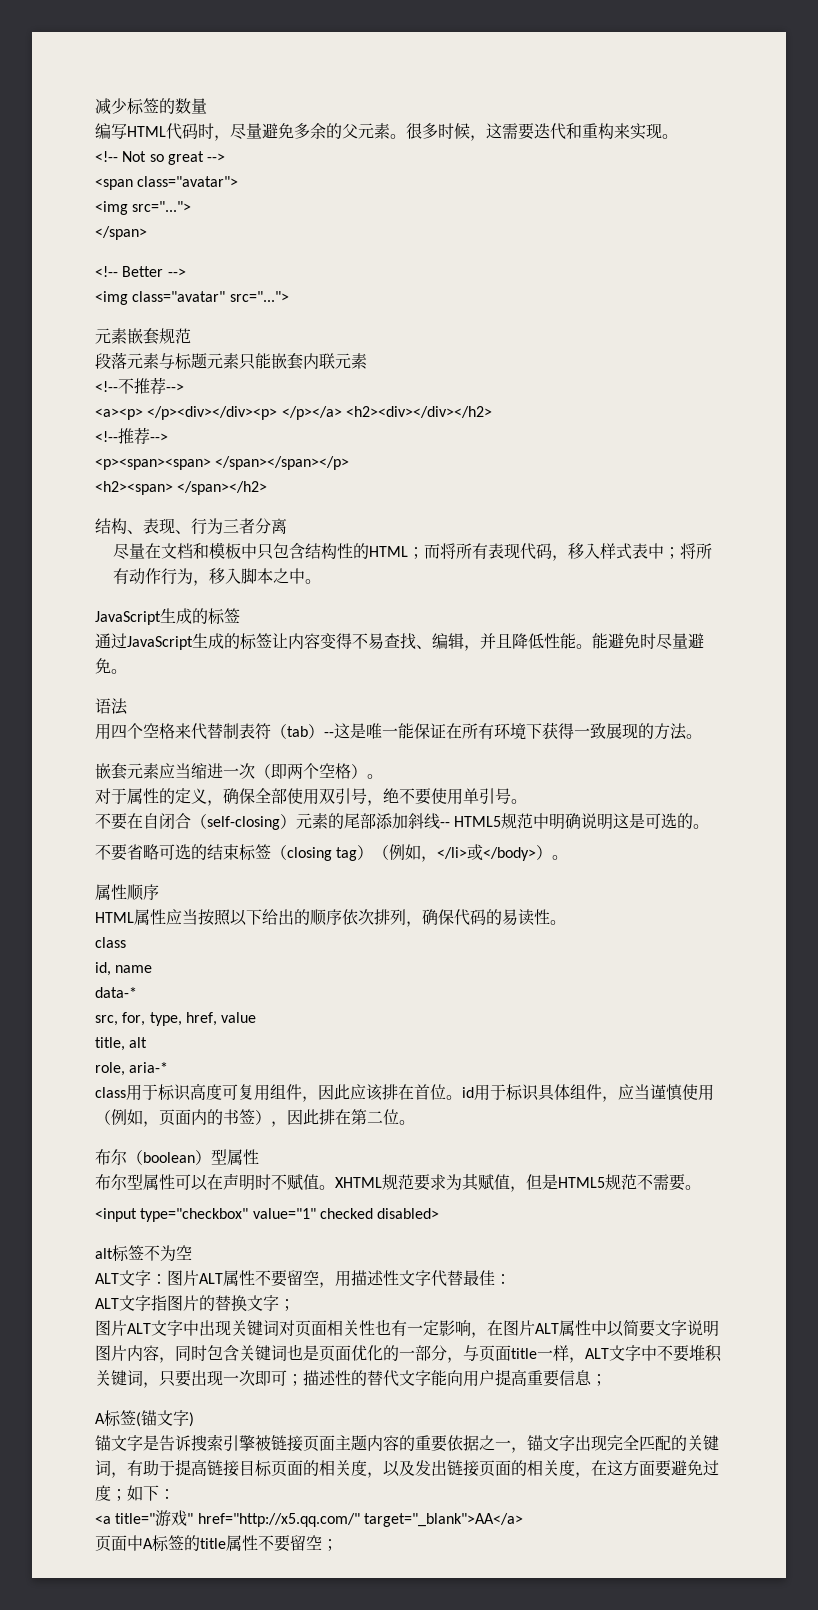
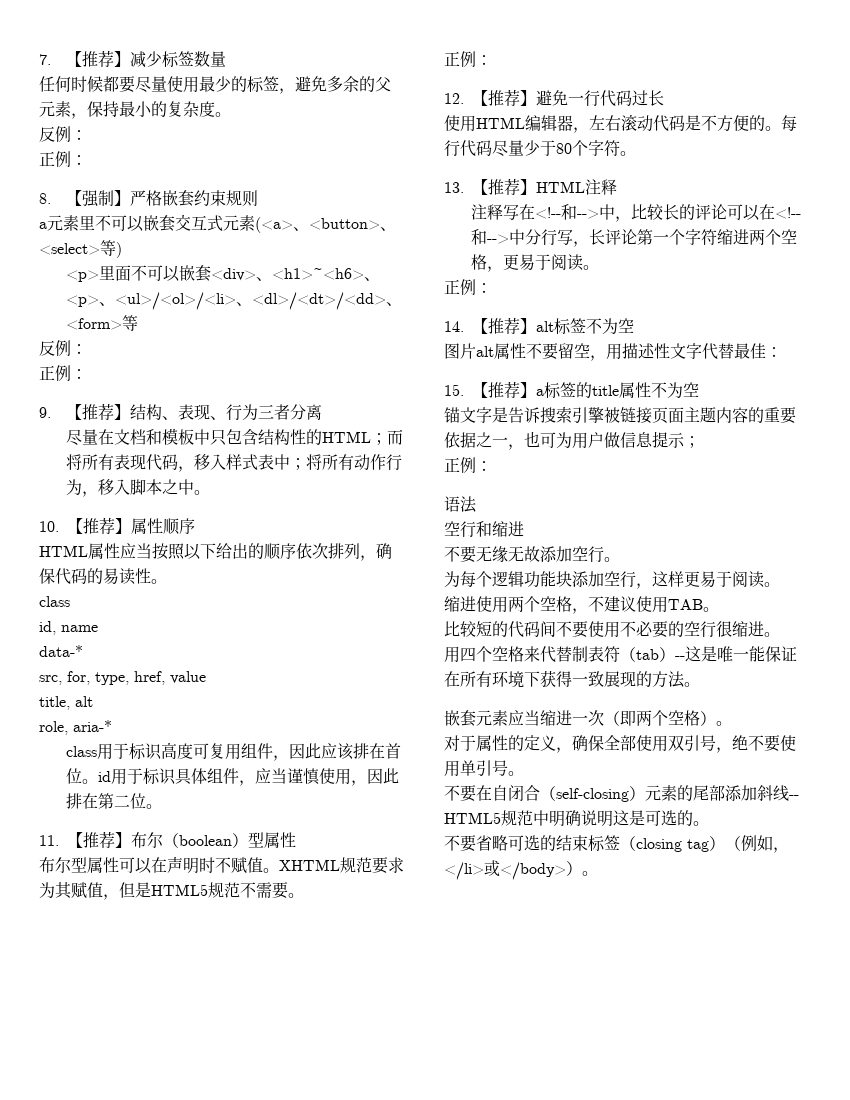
(95, 106) none -> [39,50,131,68] 7.【推荐】
[159,98,175,114] 的 -> (195, 58) none
[95,123,678,141] [95,151,226,165] [95,176,239,190] [95,201,192,215] [95,226,147,240] [95,266,186,277] [95,291,289,305] [95,328,191,345] [95,352,367,370] [95,377,184,395] [95,406,492,420] [95,427,168,445] [95,456,350,470] [95,481,268,495] 编写HTML代码时，尽量避免多余的父元素。很多时候，这需要迭代和重构来实现。 // <!-- Not so great --> // <span class="avatar"> // <img src="..."> // </span> // <!-- Better --> // <img class="avatar" src="..."> // 元素嵌套规范 // 段落元素与标题元素只能嵌套内联元素 // <!--不推荐--> // <a><p> </p><div></div><p> </p></a> <h2><div></div></h2> // <!--推荐--> // <p><span><span> </span></span></p> // <h2><span> </span></h2> // -> [39,76,391,94] [39,101,231,119] [39,126,87,142] [39,151,87,167] [39,190,259,207] [39,214,396,233] [39,240,122,258] [66,265,381,282] [66,292,403,310] [66,315,139,331] [39,340,87,356] [39,365,87,381] [39,403,131,421] 任何时候都要尽量使用最少的标签，避免多余的父元素，保持最小的复杂度。 // 反例： // 正例： // 8.【强制】严格嵌套约束规则 // a元素里不可以嵌套交互式元素(<a>、<button>、<select>等) // <p>里面不可以嵌套<div>、<h1>~<h6>、<p>、<ul>/<ol>/<li>、<dl>/<dt>/<dd>、<form>等 // 反例： // 正例： // 9.【推荐】
[95,608,240,625] [95,633,704,651] [95,658,127,674] [95,698,128,715] JavaScript生成的标签 // 通过JavaScript生成的标签让内容变得不易查找、编辑，并且降低性能。能避免时尽量避免。 // 语法 -> [39,517,195,535] [39,543,392,561] [39,568,167,585] [39,596,70,607] [39,621,98,635] [39,645,83,657] [39,671,206,685] [39,696,93,710] [39,720,112,735] [66,742,402,761] [66,768,400,786] [66,793,163,809] [39,831,296,849] [39,856,404,874] [39,882,304,900] [444,51,492,67] [444,89,664,107] [444,114,797,133] [444,140,636,157] [444,178,617,196] [471,204,802,222] [471,229,798,247] [471,254,600,272] [444,279,492,295] [444,317,634,335] [444,343,782,361] [444,381,699,399] [444,406,796,424] [444,431,700,450] [444,457,492,473] [444,496,477,513] [444,521,524,538] [444,546,620,563] [444,571,780,589] [444,596,719,614] [444,621,780,638] 10.【推荐】属性顺序 // HTML属性应当按照以下给出的顺序依次排列，确保代码的易读性。 // class // id, name // data-* // src, for, type, href, value // title, alt // role, aria-* // class用于标识高度可复用组件，因此应该排在首位。id用于标识具体组件，应当谨慎使用，因此排在第二位。 // 11.【推荐】布尔（boolean）型属性 // 布尔型属性可以在声明时不赋值。XHTML规范要求为其赋值，但是HTML5规范不需要。 // 正例： // 12.【推荐】避免一行代码过长 // 使用HTML编辑器，左右滚动代码是不方便的。每行代码尽量少于80个字符。 // 13.【推荐】HTML注释 // 注释写在<!--和-->中，比较长的评论可以在<!--和-->中分行写，长评论第一个字符缩进两个空格，更易于阅读。 // 正例： // 14.【推荐】alt标签不为空 // 图片alt属性不要留空，用描述性文字代替最佳： // 15.【推荐】a标签的title属性不为空 // 锚文字是告诉搜索引擎被链接页面主题内容的重要依据之一，也可为用户做信息提示； // 正例： // 语法 // 空行和缩进 // 不要无缘无故添加空行。 // 为每个逻辑功能块添加空行，这样更易于阅读。 // 缩进使用两个空格，不建议使用TAB。 // 比较短的代码间不要使用不必要的空行很缩进。
[95,884,159,901] [95,909,566,927] [95,937,126,948] [95,962,153,976] [95,987,137,998] [95,1012,257,1026] [95,1037,148,1051] [95,1062,169,1076] [95,1083,714,1102] [95,1109,415,1127] [95,1149,259,1165] [95,1173,701,1192] [95,1208,440,1222] [95,1245,192,1262] [95,1270,511,1288] [95,1295,295,1312] [95,1319,719,1338] [95,1344,722,1363] [95,1369,607,1388] [95,1410,194,1427] [95,1434,719,1453] [95,1459,719,1478] [95,1485,175,1501] [95,1510,523,1527] [95,1535,338,1552] // 属性顺序 // HTML属性应当按照以下给出的顺序依次排列，确保代码的易读性。 // class // id, name // data-* // src, for, type, href, value // title, alt // role, aria-* // class用于标识高度可复用组件，因此应该排在首位。id用于标识具体组件，应当谨慎使用（例如，页面内的书签），因此排在第二位。 // 布尔（boolean）型属性 // 布尔型属性可以在声明时不赋值。XHTML规范要求为其赋值，但是HTML5规范不需要。 // <input type="checkbox" value="1" checked disabled> // alt标签不为空 // ALT文字：图片ALT属性不要留空，用描述性文字代替最佳： // ALT文字指图片的替换文字； // 图片ALT文字中出现关键词对页面相关性也有一定影响，在图片ALT属性中以简要文字说明图片内容，同时包含关键词也是页面优化的一部分，与页面title一样，ALT文字中不要堆积关键词，只要出现一次即可；描述性的替代文字能向用户提高重要信息； // A标签(锚文字) // 锚文字是告诉搜索引擎被链接页面主题内容的重要依据之一，锚文字出现完全匹配的关键词，有助于提高链接目标页面的相关度，以及发出链接页面的相关度，在这方面要避免过度；如下： // <a title="游戏" href="http://x5.qq.com/" target="_blank">AA</a> // 页面中A标签的title属性不要留空； -> (598, 873) none

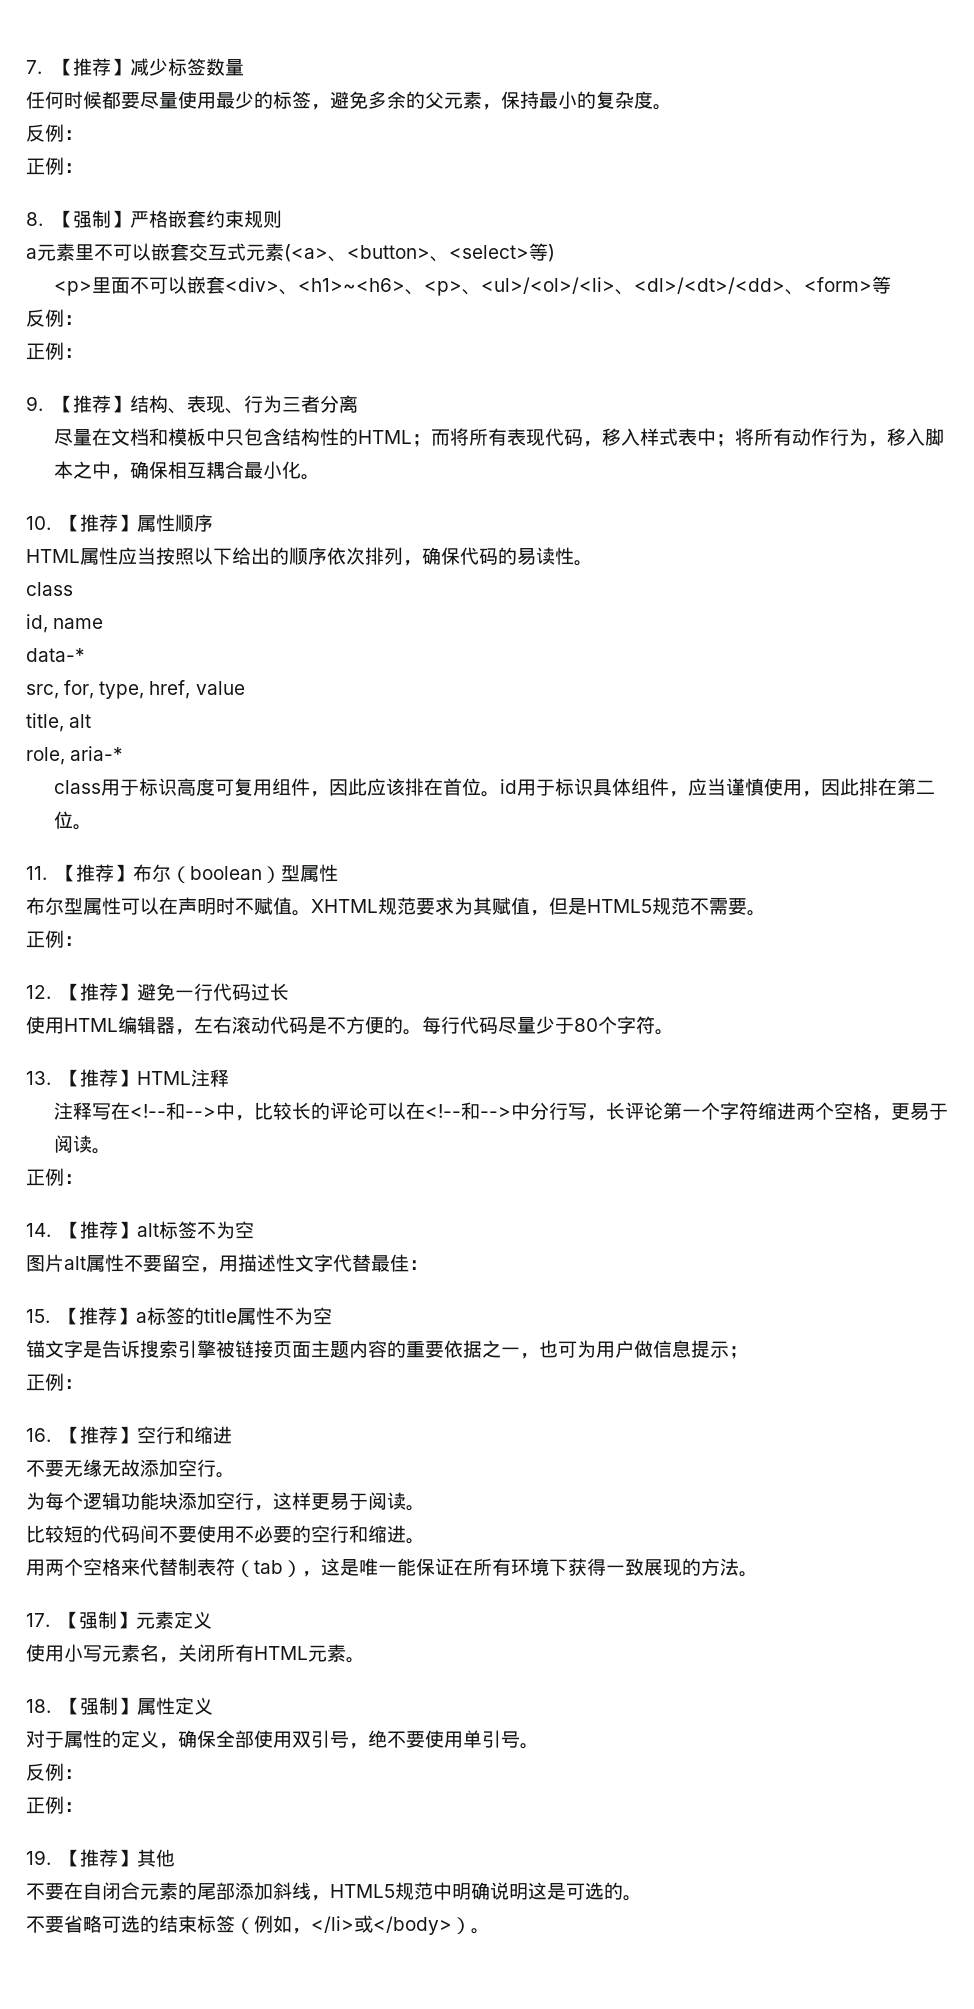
(195, 487) none -> [110,461,301,480] ，确保相互耦合最小化
[444,496,477,513] 语法 // -> [26,1426,137,1444] 16.【推荐】
[444,596,719,614] // 缩进使用两个空格，不建议使用TAB。 -> (425, 1508) none
[716,621,732,637] 很 -> [349,1525,368,1543] 和
[460,647,476,662] 四 -> [45,1559,64,1576] 两
[675,656,685,660] -- -> [302,1571,321,1577] ，
[444,710,732,727] 嵌套元素应当缩进一次（即两个空格）。 -> [26,1611,212,1629] [26,1644,365,1663] [26,1697,213,1715] 17.【强制】元素定义 // 使用小写元素名，关闭所有HTML元素。 // 18.【强制】属性定义
(524, 773) none -> [26,1763,83,1781] [26,1796,83,1814] [26,1849,175,1867] // 反例： // 正例： // 19.【推荐】其他
[540,786,645,802] （self-closing） -> (140, 1891) none
[789,795,799,799] -- -> [311,1895,330,1901] ，
[636,836,741,852] closing tag）（ -> (254, 1925) none

